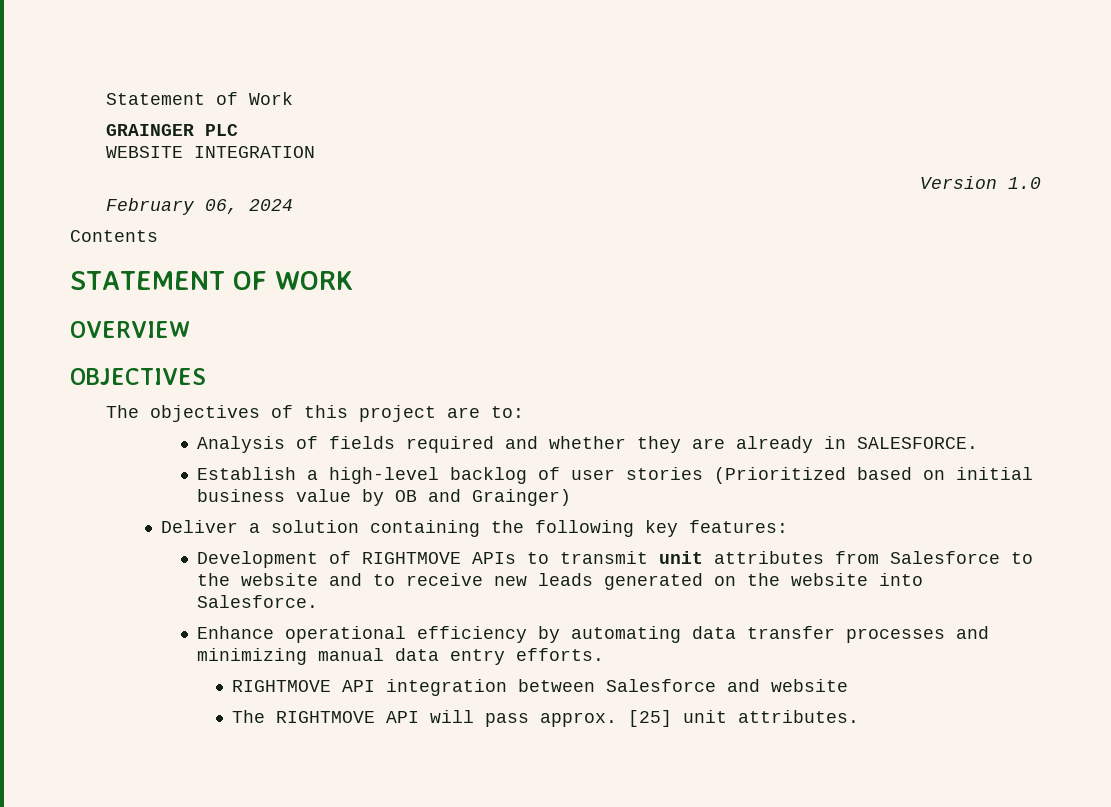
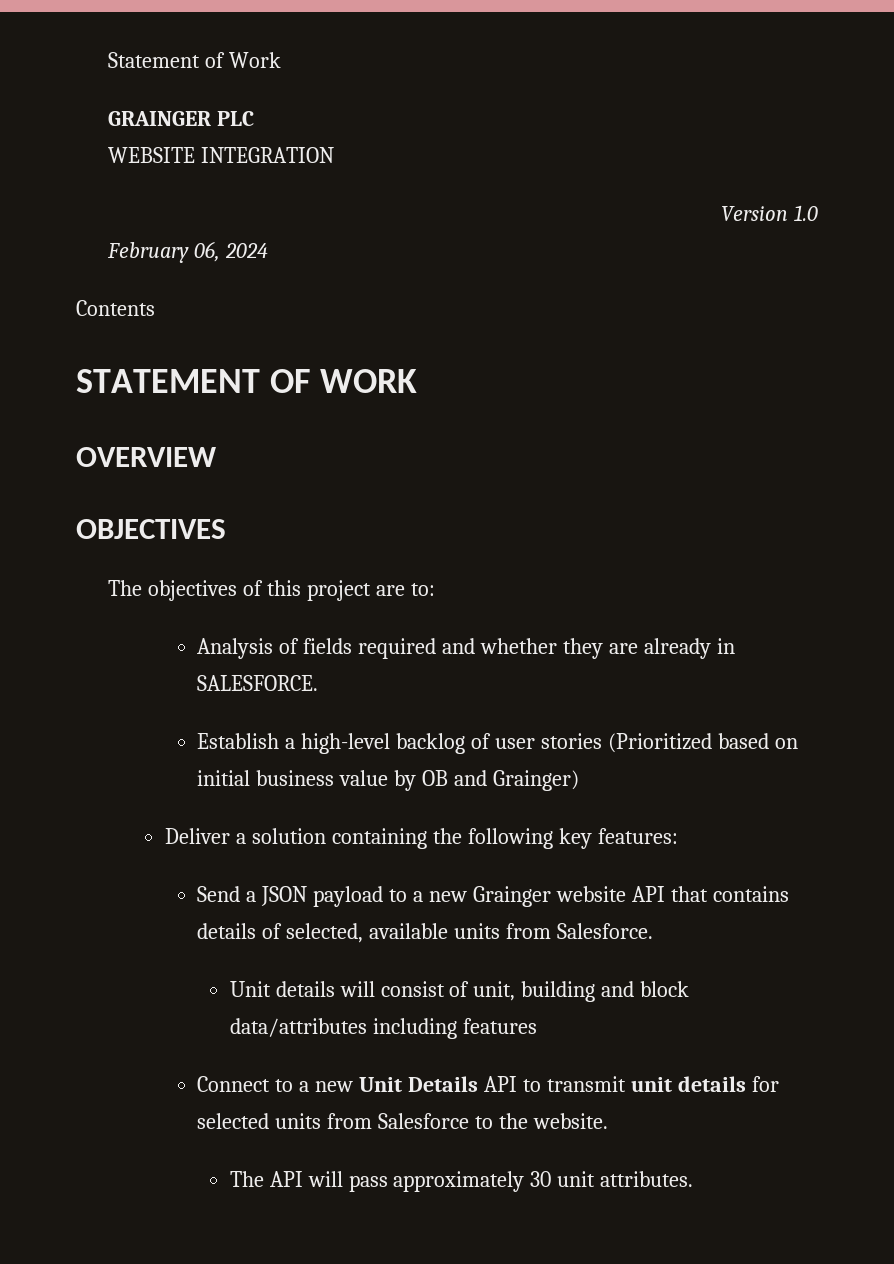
[196,551,1033,568] [196,573,923,590] [196,595,318,608] [196,626,989,643] [196,648,604,665] [232,679,849,696] [232,710,376,723] Development of RIGHTMOVE APIs to transmit unit attributes from Salesforce to the website and to receive new leads generated on the website into Salesforce. // Enhance operational efficiency by automating data transfer processes and minimizing manual data entry efforts. // RIGHTMOVE API integration between Salesforce and website // The RIGHTMOVE -> [197,886,789,907] [197,923,653,943] [229,981,690,1002] [229,1018,537,1039] [197,1076,779,1092] [197,1113,608,1129] [229,1171,264,1187] Send a JSON payload to a new Grainger website API that contains details of selected, available units from Salesforce. // Unit details will consist of unit, building and block data/attributes including features // Connect to a new Unit Details API to transmit unit details for selected units from Salesforce to the website. // The
[540,710,673,727] approx. [25] -> [393,1171,552,1192] approximately 30

